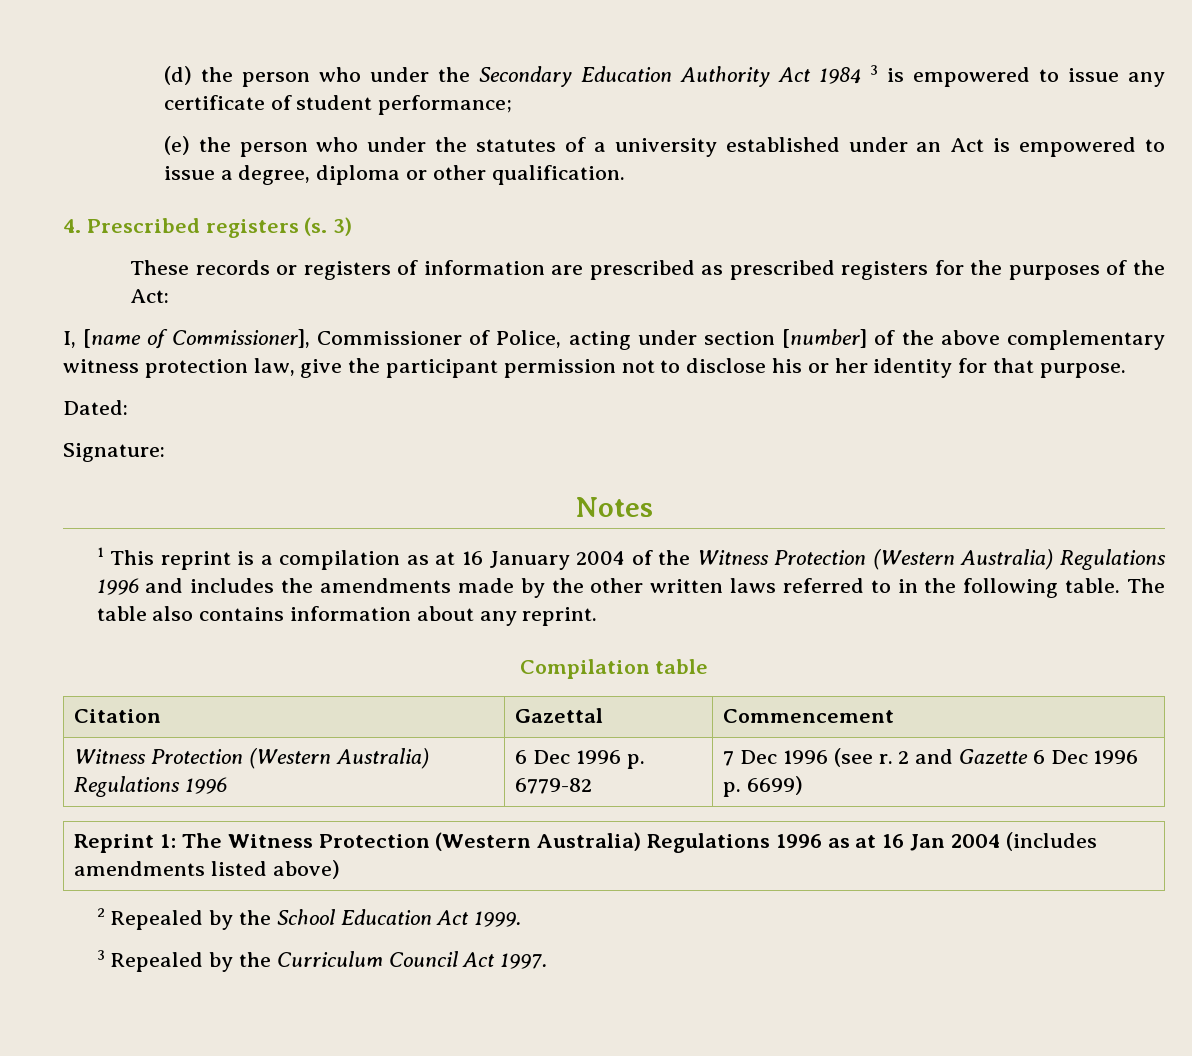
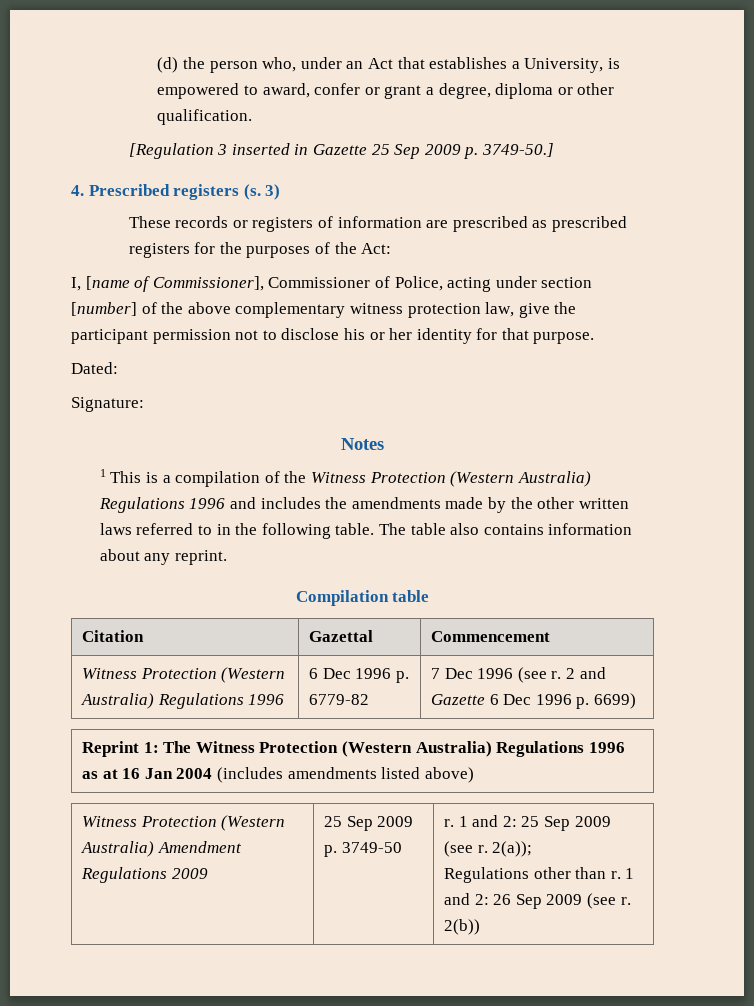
[318,65,1165,87] [163,95,513,115] [163,136,1165,157] [163,166,215,180] who under the Secondary Education Authority Act 1984 3 is empowered to issue any certificate of student performance; // (e) the person who under the statutes of a university established under an Act is empowered to issue -> [262,57,620,73] [157,83,422,99] who, under an Act that establishes a University, is empowered to award, confer or grant
(625, 175) none -> [128,143,554,159] // [Regulation 3 inserted in Gazette 25 Sep 2009 p. 3749-50.]
[160,551,231,570] reprint -> (142, 477) none
[406,551,626,570] as at 16 January 2004 -> (261, 479) none
[96,908,522,930] [96,950,548,972] // 2 Repealed by the School Education Act 1999. // 3 Repealed by the Curriculum Council Act 1997. -> [82,815,286,831] [81,841,242,857] [81,867,208,883] [324,816,414,831] [324,842,402,857] [444,815,611,831] [444,841,533,857] [444,867,635,883] [444,893,631,909] [444,919,481,935] // Witness Protection (Western Australia) Amendment Regulations 2009 | 25 Sep 2009 p. 3749-50 | r. 1 and 2: 25 Sep 2009 (see r. 2(a)); // Regulations other than r. 1 and 2: 26 Sep 2009 (see r. 2(b))

